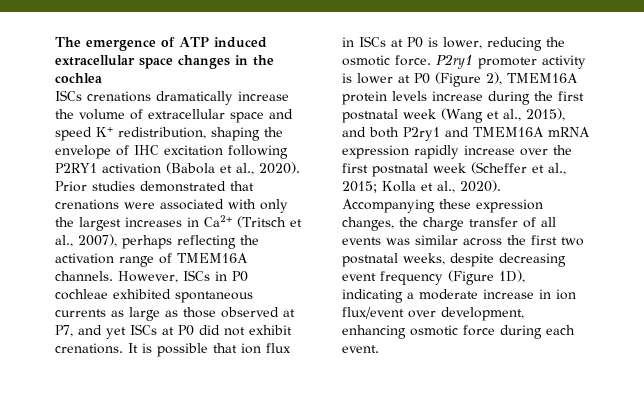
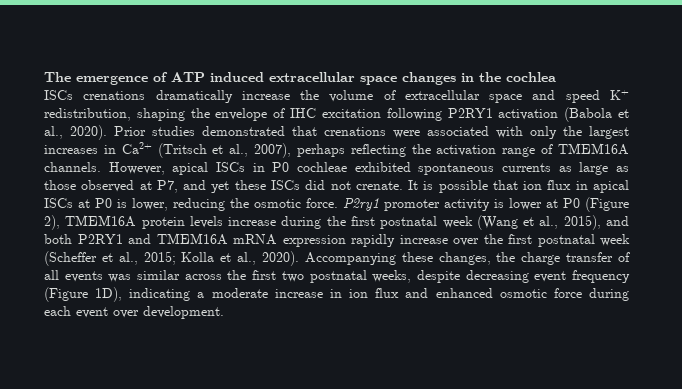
(178, 277) none -> [172,162,209,175] apical
[130,324,292,336] [55,343,123,354] ISCs at P0 did not exhibit crenations. -> [234,180,403,190] these ISCs did not crenate.
(354, 42) none -> [593,180,629,193] apical
[403,127,440,141] P2ry1 -> [77,234,123,244] P2RY1
[476,199,543,213] expression -> (433, 257) none
[342,307,524,321] [342,325,406,339] flux/event over development, enhancing -> [375,288,493,298] flux and enhanced
[342,345,379,353] event. -> [76,306,224,319] event over development.

